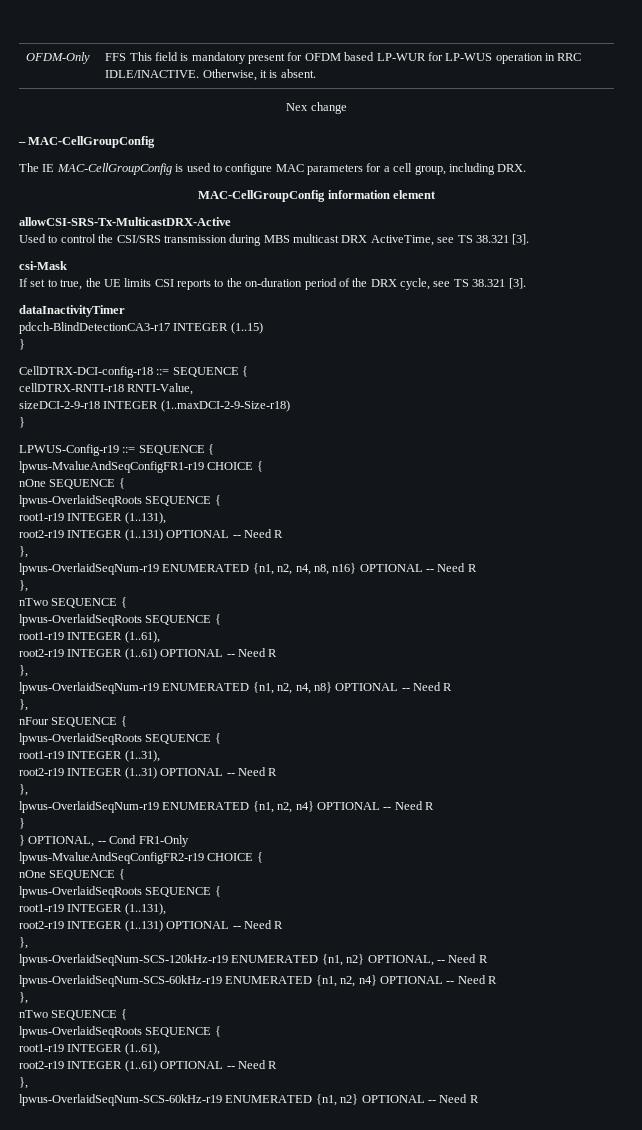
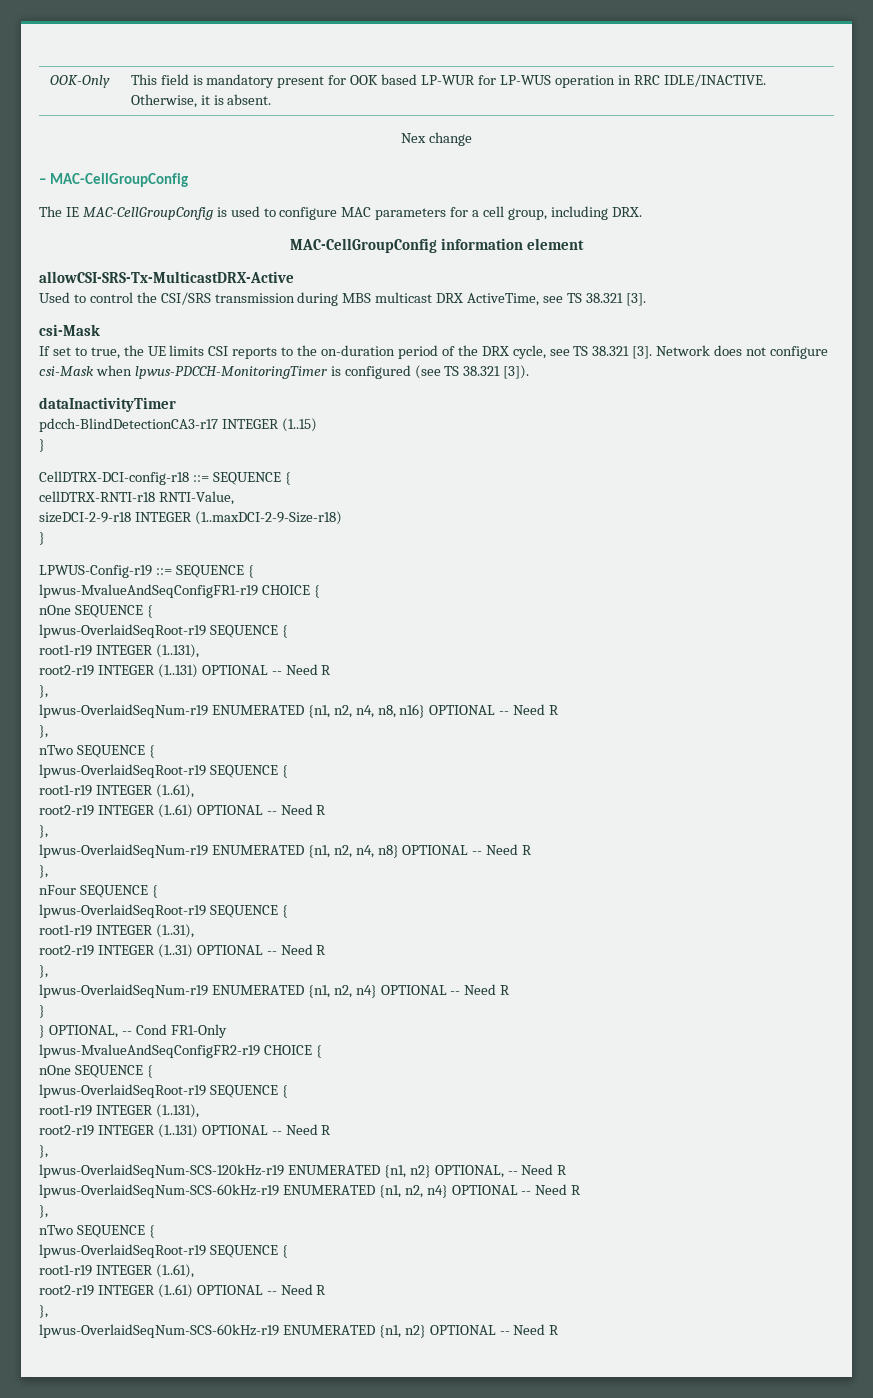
[26,52,91,64] [105,53,127,61] OFDM-Only | FFS -> [49,75,110,88] OOK-Only |
[304,53,341,61] OFDM -> [350,75,379,85] OOK
(526, 283) none -> [656,345,828,359] [39,365,530,379] Network does not configure csi-Mask when lpwus-PDCCH-MonitoringTimer is configured (see TS 38.321 [3]).
[19,495,142,507] lpwus-OverlaidSeqRoots -> [39,624,206,638] lpwus-OverlaidSeqRoot-r19
[19,614,142,626] lpwus-OverlaidSeqRoots -> [39,764,206,778] lpwus-OverlaidSeqRoot-r19
[19,733,142,745] lpwus-OverlaidSeqRoots -> [39,904,206,918] lpwus-OverlaidSeqRoot-r19
[19,886,142,898] lpwus-OverlaidSeqRoots -> [39,1084,206,1098] lpwus-OverlaidSeqRoot-r19
[19,1026,142,1038] lpwus-OverlaidSeqRoots -> [39,1244,206,1258] lpwus-OverlaidSeqRoot-r19

